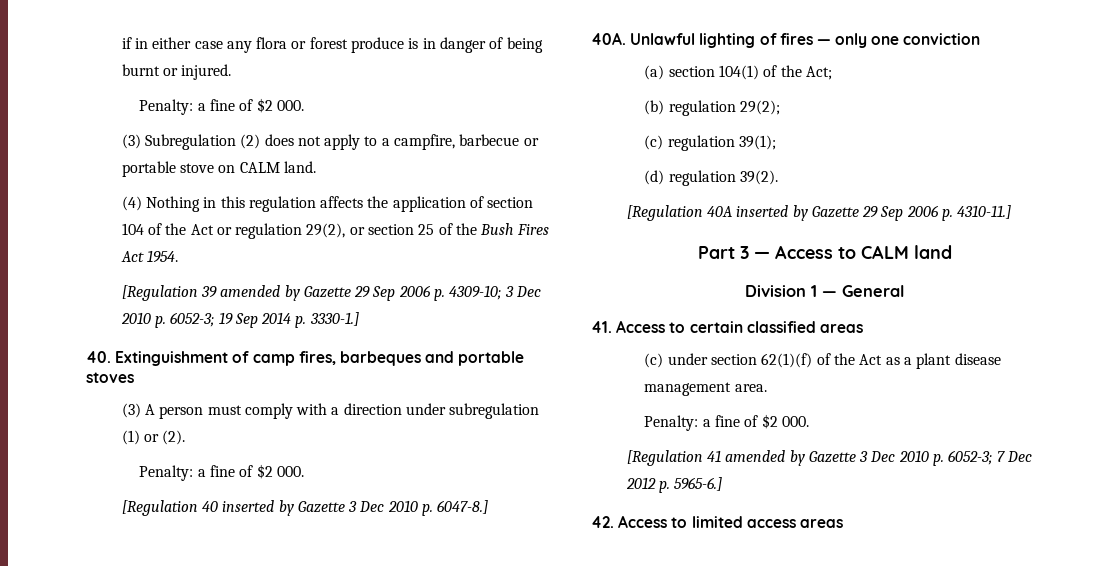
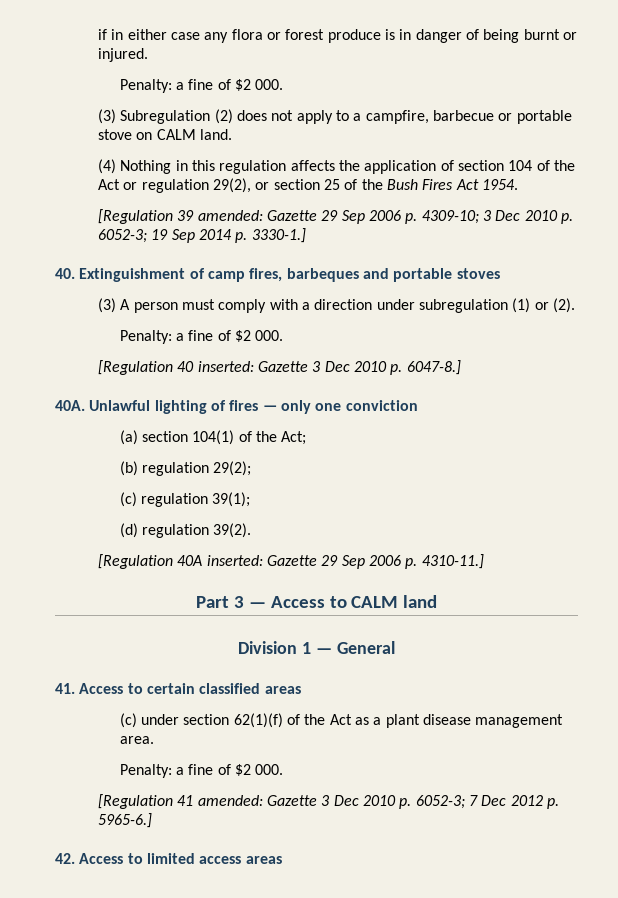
[220,285,300,301] amended by -> [197,210,263,221] amended:
[222,500,294,516] inserted by -> [197,361,254,372] inserted:
[736,205,808,221] inserted by -> [206,555,263,566] inserted:
[725,450,805,466] amended by -> [197,795,263,806] amended:

